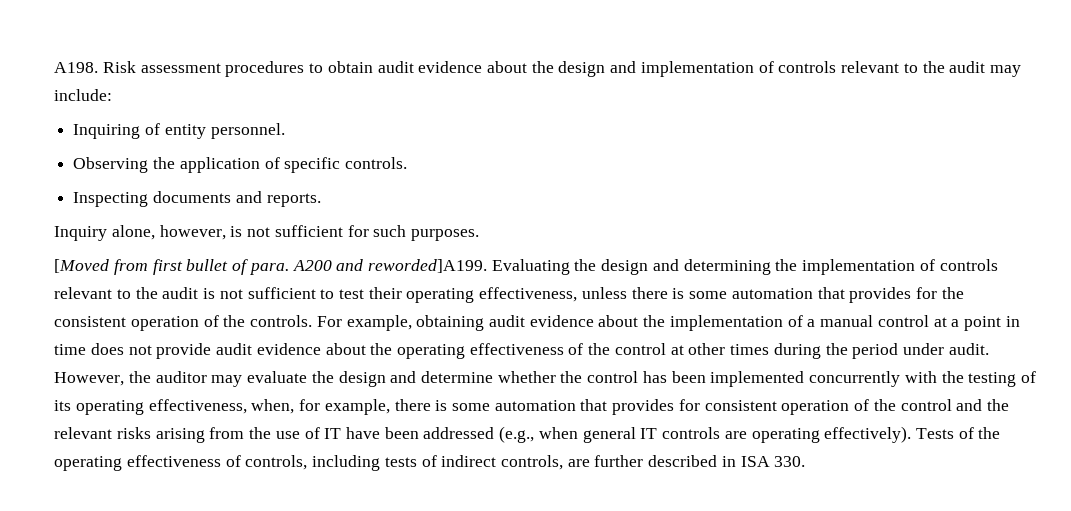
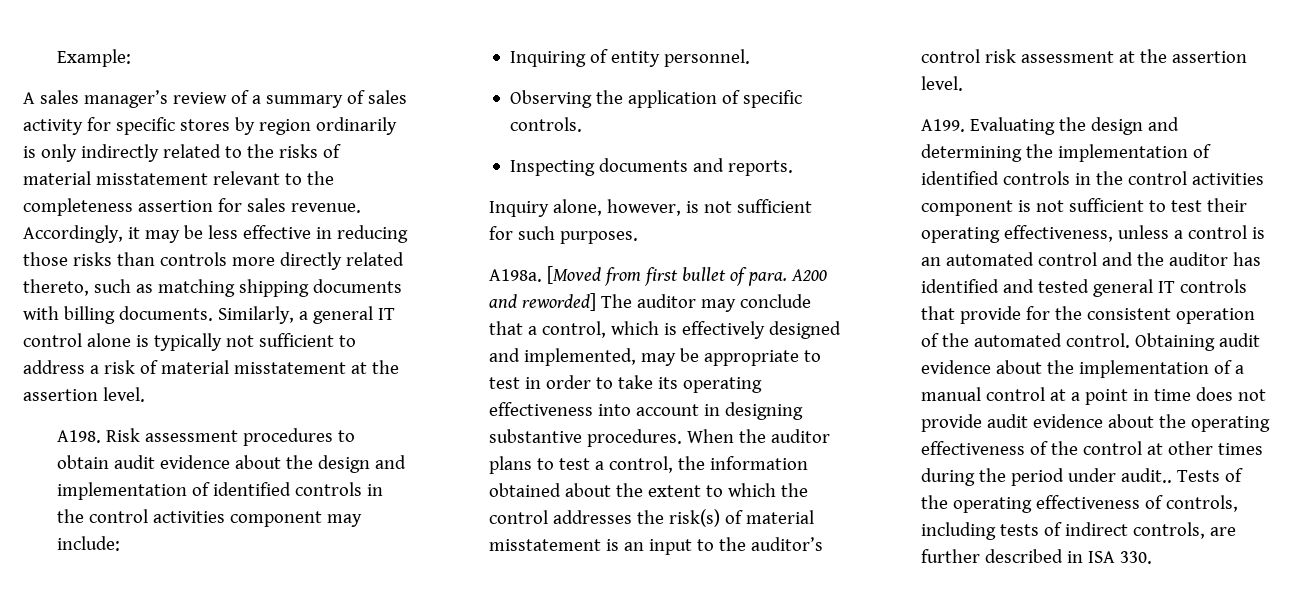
(54, 67) none -> [57,49,132,67] [23,90,407,108] [23,117,397,135] [23,144,341,162] [23,171,334,185] [23,198,361,216] [23,225,408,243] [23,252,404,270] [23,279,402,297] [23,306,395,324] [23,333,356,351] [23,360,399,374] [23,387,145,402] Example: // A sales manager’s review of a summary of sales activity for specific stores by region ordinarily is only indirectly related to the risks of material misstatement relevant to the completeness assertion for sales revenue. Accordingly, it may be less effective in reducing those risks than controls more directly related thereto, such as matching shipping documents with billing documents. Similarly, a general IT control alone is typically not sufficient to address a risk of material misstatement at the assertion level. //
[778,61,986,73] controls relevant to the audit -> [213,482,384,496] [57,509,323,527] identified controls in the control activities component
(480, 235) none -> [489,269,543,282] A198a.
[368,259,488,273] reworded]A199. -> [522,293,812,312] [489,321,842,339] [489,348,822,366] [489,375,763,393] [489,402,804,420] [489,429,831,447] [489,456,809,474] [489,483,809,497] [489,509,815,527] [489,537,824,555] [921,49,1248,63] [921,76,964,91] [921,119,966,132] reworded] The auditor may conclude that a control, which is effectively designed and implemented, may be appropriate to test in order to take its operating effectiveness into account in designing substantive procedures. When the auditor plans to test a control, the information obtained about the extent to which the control addresses the risk(s) of material misstatement is an input to the auditor’s control risk assessment at the assertion level. // A199.
[939,259,998,271] [54,287,199,299] controls relevant to the audit -> [921,171,1265,185] [921,200,1014,216] identified controls in the control activities component
[631,287,912,303] there is some automation that provides -> [1174,225,1266,239] [921,252,1262,266] [921,279,1248,297] [921,306,1022,324] a control is an automated control and the auditor has identified and tested general IT controls that provide
[250,315,485,331] controls. For example, obtaining -> [974,333,1216,351] automated control. Obtaining
[948,343,989,355] [54,371,1036,387] [54,399,1009,415] [54,426,912,443] audit. However, the auditor may evaluate the design and determine whether the control has been implemented concurrently with the testing of its operating effectiveness, when, for example, there is some automation that provides for consistent operation of the control and the relevant risks arising from the use of IT have been addressed (e.g., when general IT controls are operating effectively). -> [1121,468,1173,483] audit..

